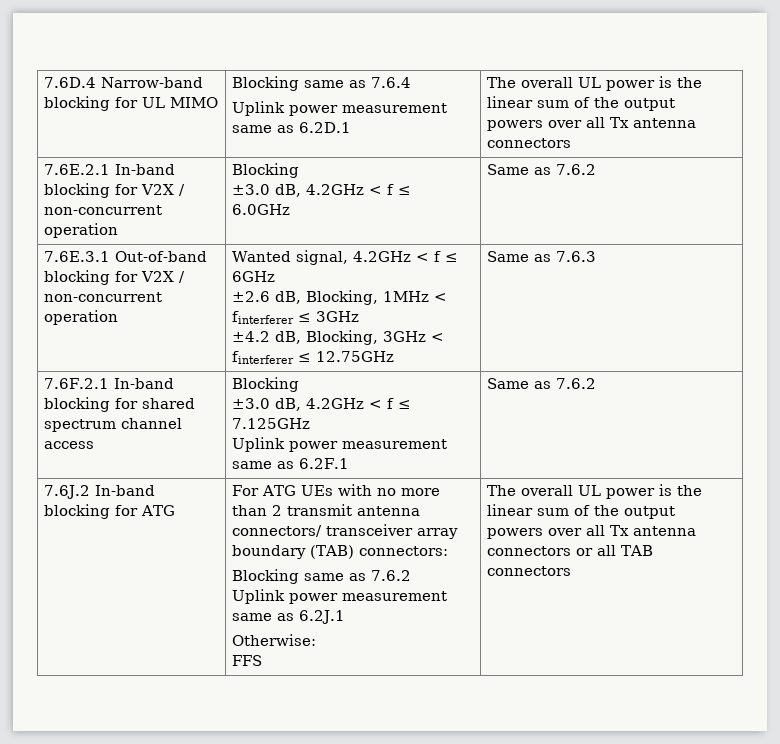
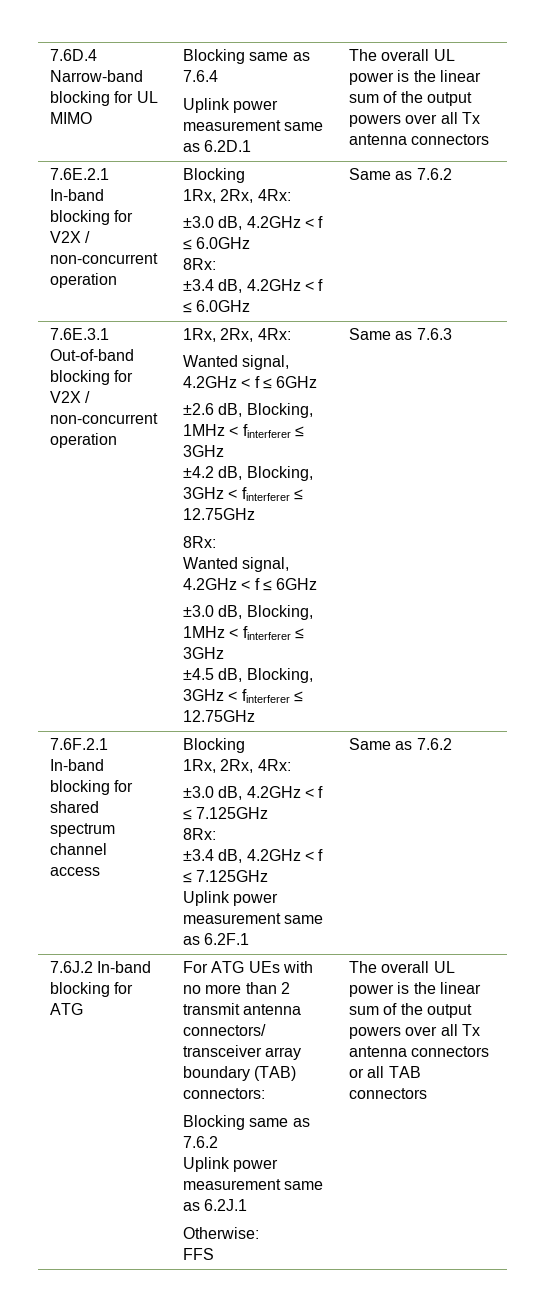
(300, 170) none -> [182,189,291,203] // 1Rx, 2Rx, 4Rx:
(291, 209) none -> [182,258,216,270] [182,279,324,293] [182,300,251,313] // 8Rx: // ±3.4 dB, 4.2GHz < f ≤ 6.0GHz
(119, 317) none -> [182,328,291,342] 1Rx, 2Rx, 4Rx: //
(395, 356) none -> [182,536,216,548] [182,557,290,572] [182,578,318,591] [182,605,313,620] [182,626,304,640] [182,647,224,659] [182,668,313,683] [182,689,303,703] [182,710,255,722] // 8Rx: // Wanted signal, 4.2GHz < f ≤ 6GHz // ±3.0 dB, Blocking, 1MHz < finterferer ≤ 3GHz // ±4.5 dB, Blocking, 3GHz < finterferer ≤ 12.75GHz
(300, 384) none -> [182,759,291,773] // 1Rx, 2Rx, 4Rx:
(311, 423) none -> [182,828,216,840] [182,849,324,863] [182,870,269,883] // 8Rx: // ±3.4 dB, 4.2GHz < f ≤ 7.125GHz

